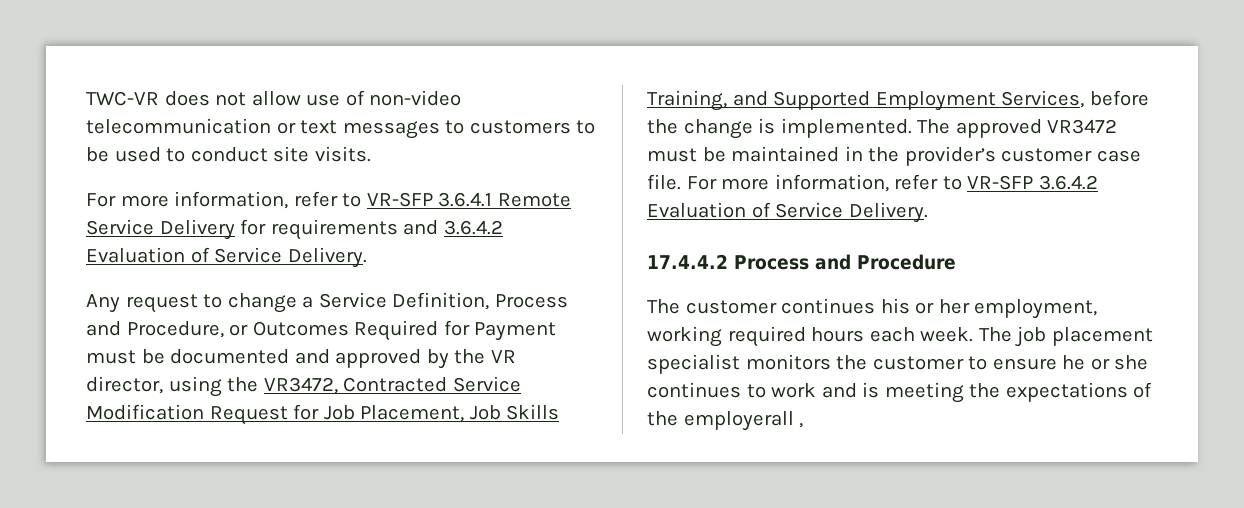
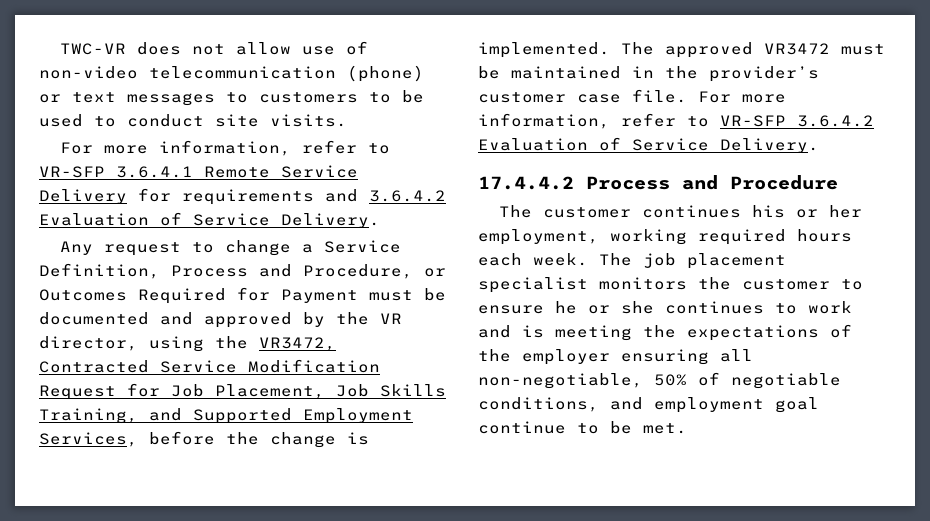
(271, 126) none -> [347,65,424,82] (phone)
[683,411,804,431] employerall , -> [522,349,753,365] [478,372,841,389] [478,397,819,413] [478,421,687,434] employer ensuring all non-negotiable, 50% of negotiable conditions, and employment goal continue to be met.

